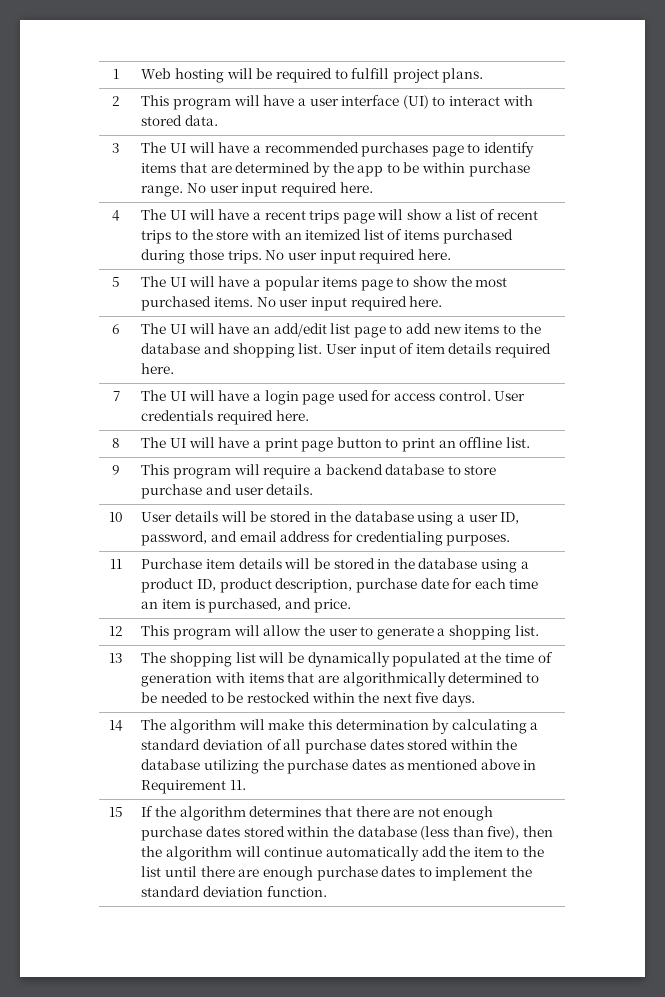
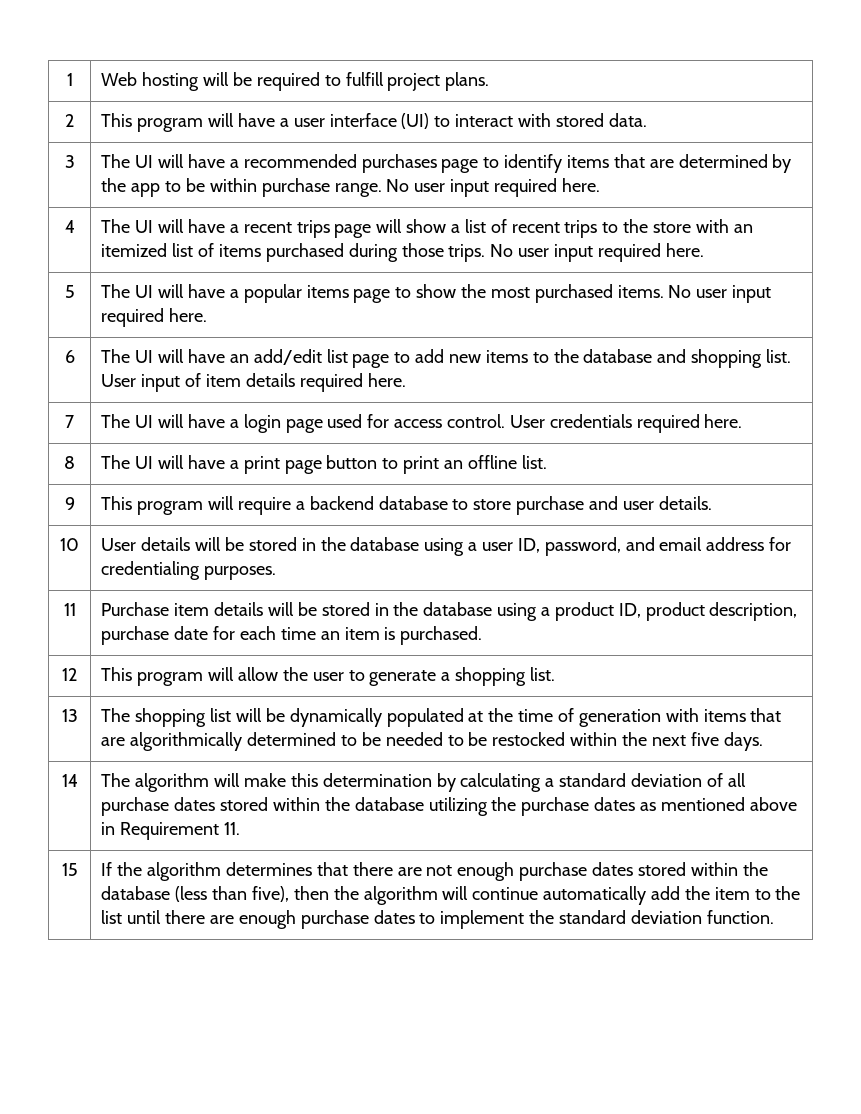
[208,598,351,613] purchased, and price. -> [400,626,483,645] purchased.

